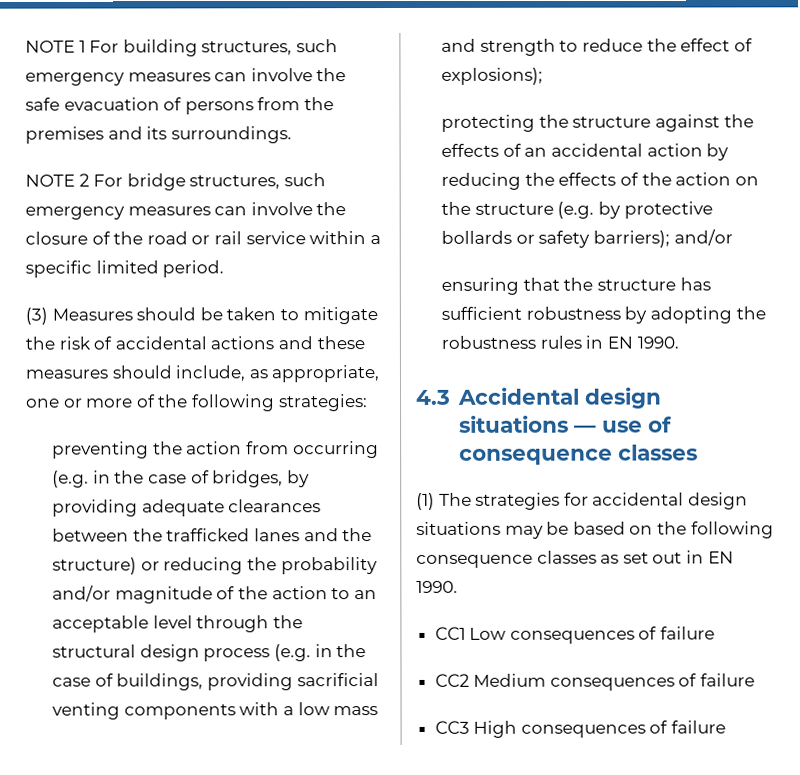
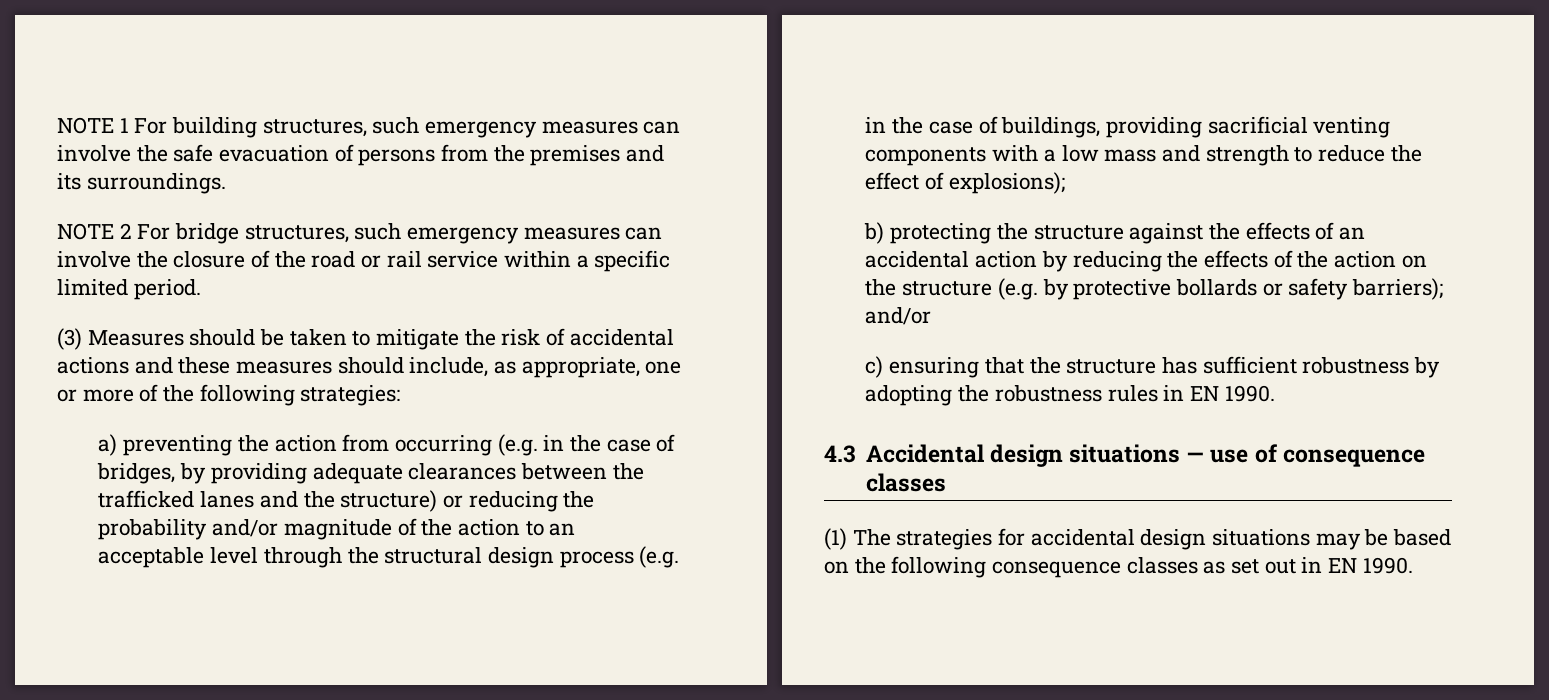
(368, 403) none -> [98,434,118,456] a)
(544, 76) none -> [864,222,885,244] b)
(733, 237) none -> [865,356,884,378] c)
[434,626,716,644] [434,673,756,691] [434,720,727,738] // CC1 Low consequences of failure // CC2 Medium consequences of failure // CC3 High consequences of failure -> (1413, 565) none

